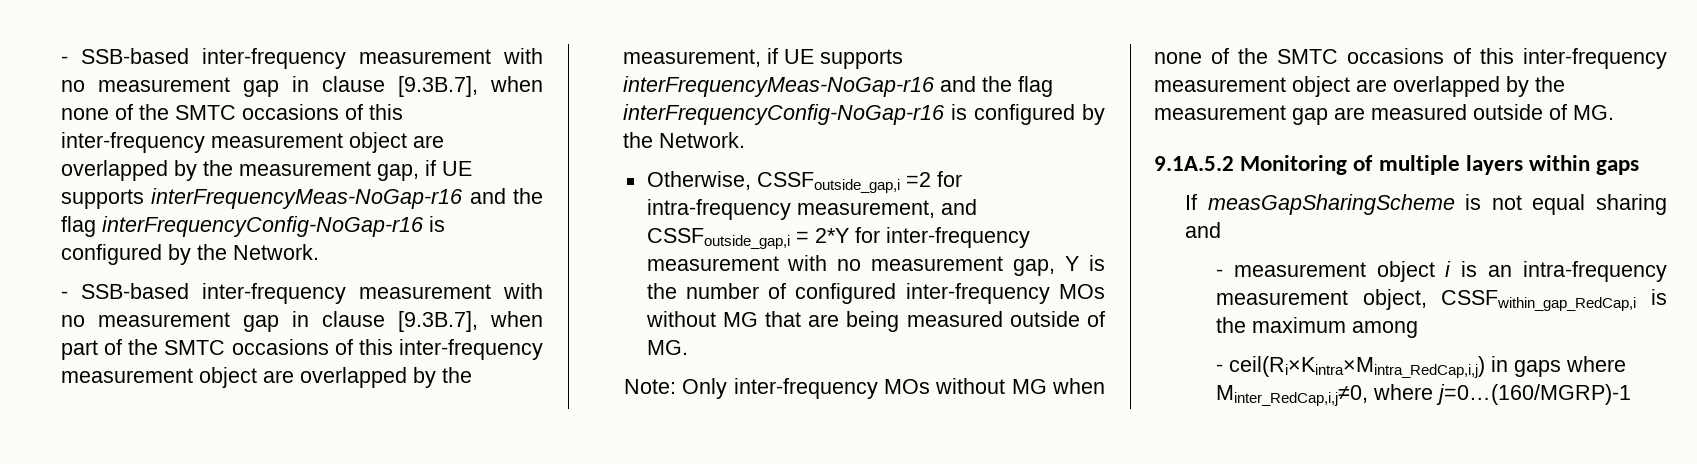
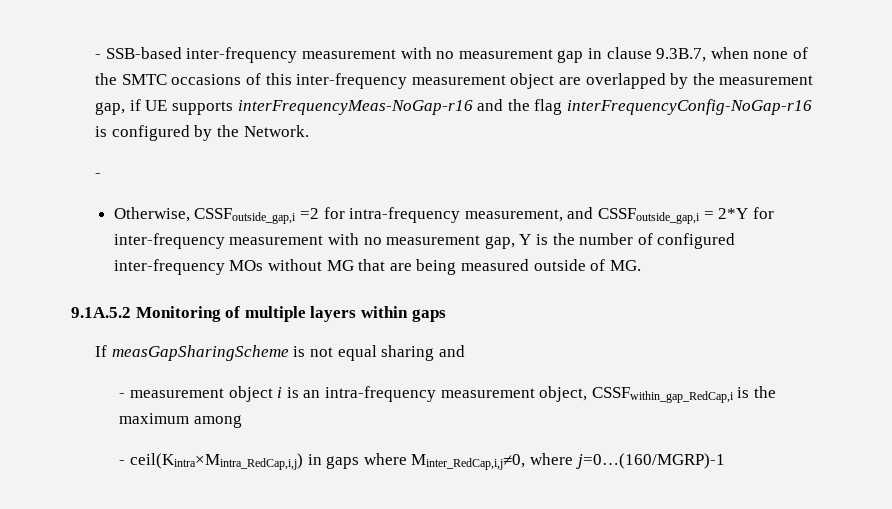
[397,76,478,97] [9.3B.7], -> [656,48,707,62] 9.3B.7,
[80,283,543,304] [60,311,544,332] [60,339,543,360] [60,367,472,388] [622,48,903,69] [622,76,1053,97] [622,104,1105,125] [622,132,745,148] SSB-based inter-frequency measurement with no measurement gap in clause [9.3B.7], when part of the SMTC occasions of this inter-frequency measurement object are overlapped by the measurement, if UE supports interFrequencyMeas-NoGap-r16 and the flag interFrequencyConfig-NoGap-r16 is configured by the Network. -> (102, 175) none
[623,378,1105,399] [1154,48,1667,69] [1154,76,1565,97] [1154,104,1614,125] // Note: Only inter-frequency MOs without MG when none of the SMTC occasions of this inter-frequency measurement object are overlapped by the measurement gap are measured outside of MG. -> (641, 265) none
[1228,356,1485,378] ceil(Ri×Kintra×Mintra_RedCap,i,j) -> [129,453,303,470] ceil(Kintra×Mintra_RedCap,i,j)

